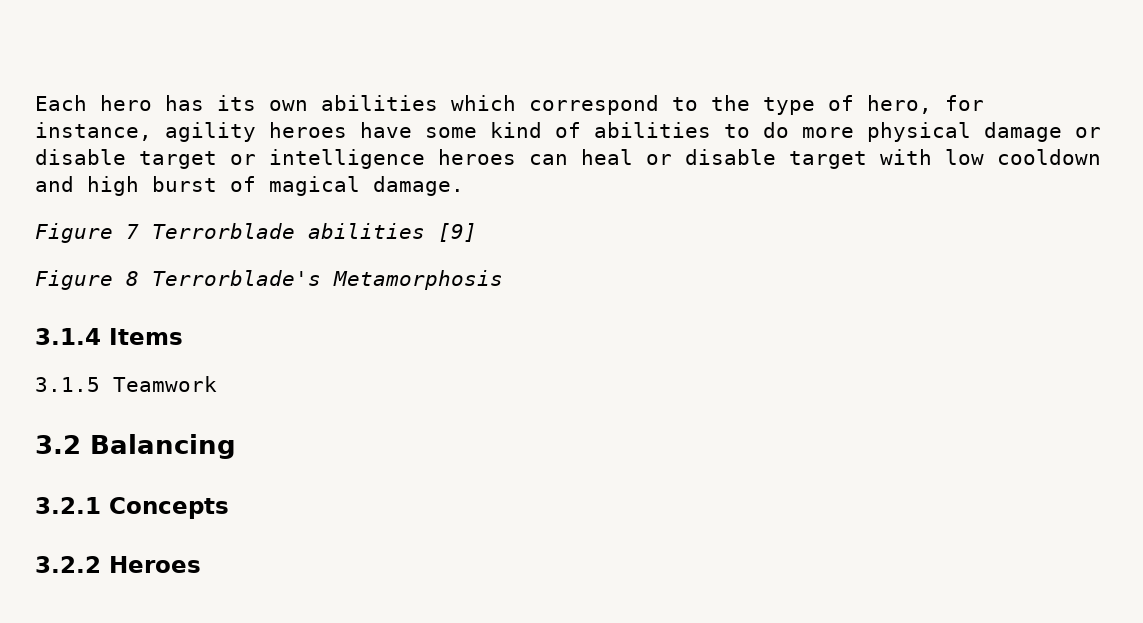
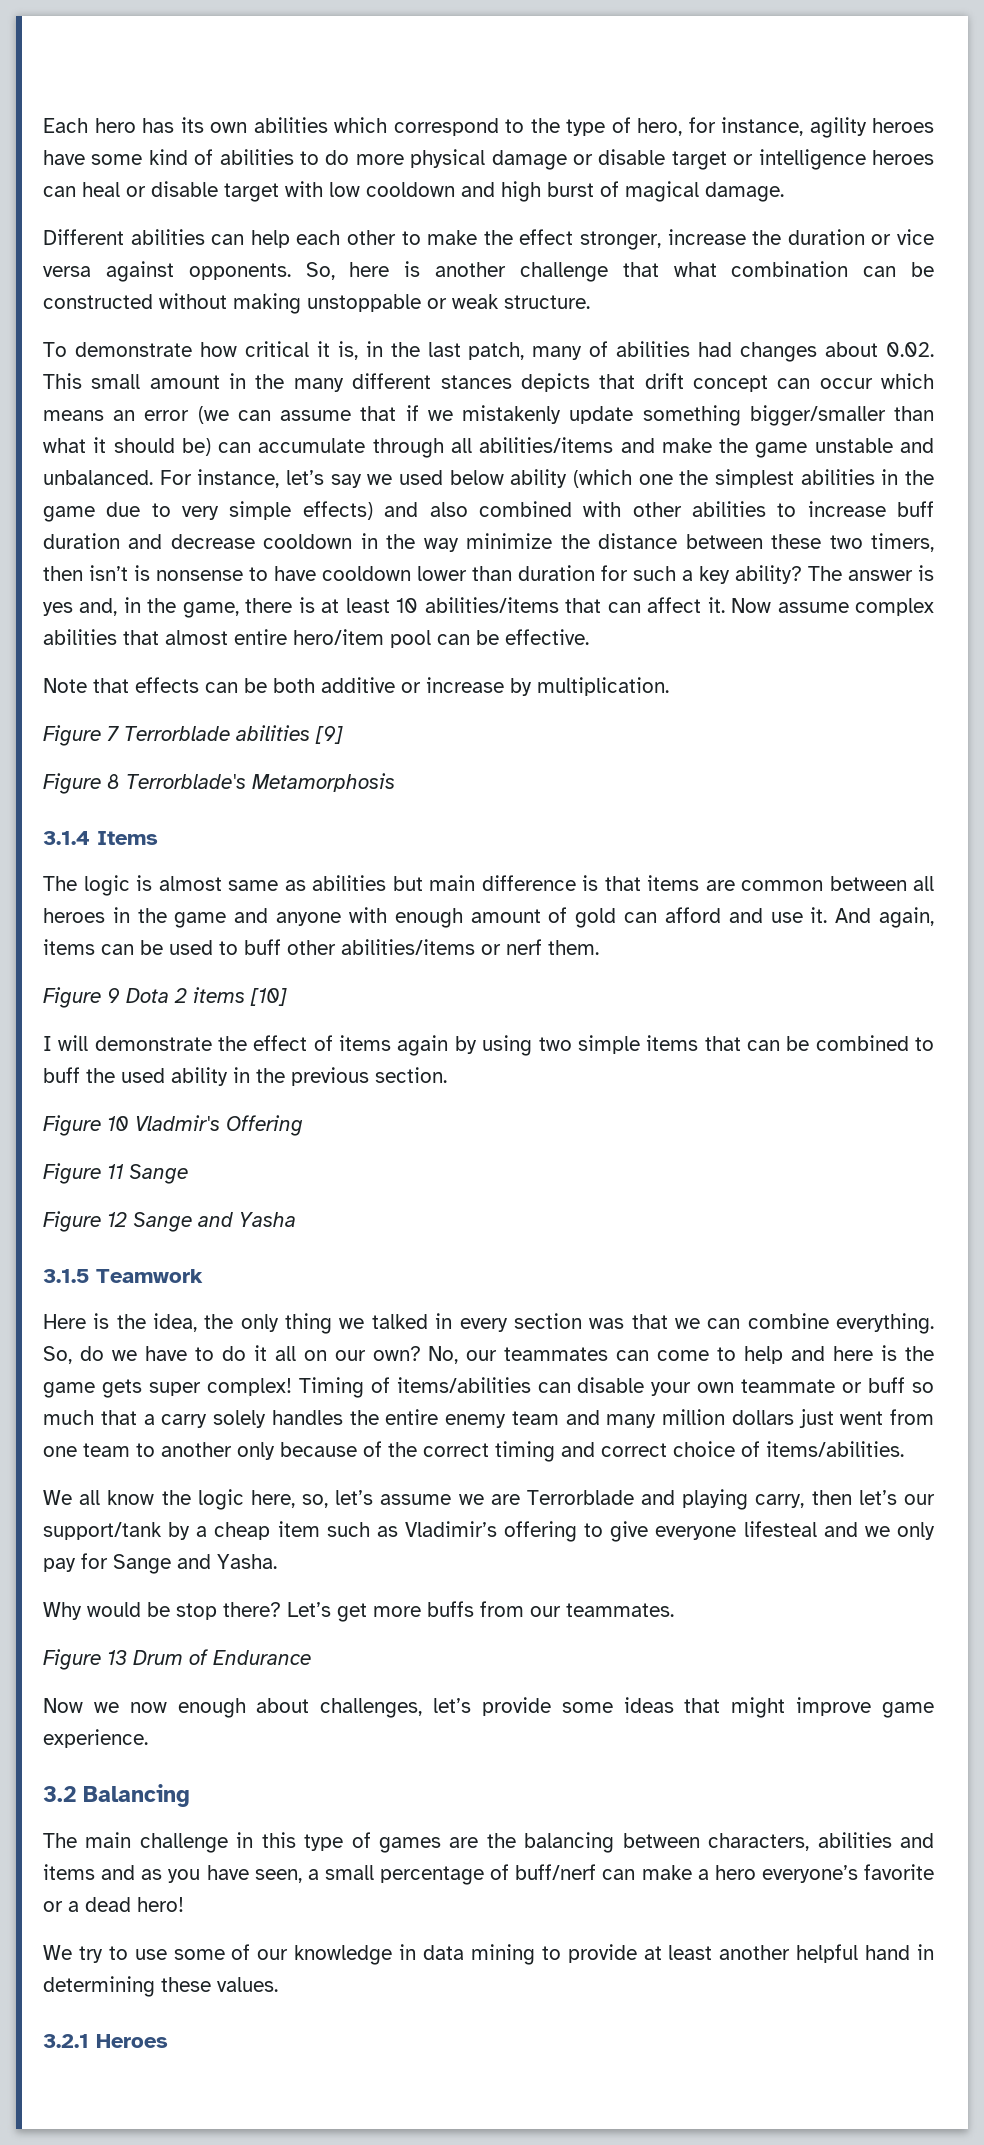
(464, 186) none -> [43,229,935,250] [43,261,935,282] [43,293,590,314] [43,341,934,362] [43,373,935,392] [43,405,935,426] [43,437,935,458] [43,469,934,488] [43,501,935,522] [43,533,934,552] [43,565,934,584] [43,597,935,618] [43,629,589,648] [43,677,669,696] // Different abilities can help each other to make the effect stronger, increase the duration or vice versa against opponents. So, here is another challenge that what combination can be constructed without making unstoppable or weak structure. // To demonstrate how critical it is, in the last patch, many of abilities had changes about 0.02. This small amount in the many different stances depicts that drift concept can occur which means an error (we can assume that if we mistakenly update something bigger/smaller than what it should be) can accumulate through all abilities/items and make the game unstable and unbalanced. For instance, let’s say we used below ability (which one the simplest abilities in the game due to very simple effects) and also combined with other abilities to increase buff duration and decrease cooldown in the way minimize the distance between these two timers, then isn’t is nonsense to have cooldown lower than duration for such a key ability? The answer is yes and, in the game, there is at least 10 abilities/items that can affect it. Now assume complex abilities that almost entire hero/item pool can be effective. // Note that effects can be both additive or increase by multiplication.
[35,376,217,392] [35,434,236,459] 3.1.5 Teamwork // 3.2 Balancing -> [43,875,934,896] [43,907,935,928] [43,939,599,955] [43,987,287,1008] [43,1035,935,1056] [43,1067,447,1086] [43,1115,303,1136] [43,1163,188,1184] [43,1211,296,1232] [43,1269,203,1283] [43,1313,935,1334] [43,1345,935,1364] [43,1377,935,1398] [43,1409,934,1428] [43,1441,904,1462] [43,1489,935,1510] [43,1521,935,1542] [43,1553,277,1574] [43,1601,674,1622] [43,1649,311,1670] [43,1697,934,1718] [43,1729,148,1748] [43,1784,190,1807] [43,1832,935,1853] [43,1864,934,1885] [43,1897,184,1912] [43,1944,935,1965] [43,1976,278,1997] The logic is almost same as abilities but main difference is that items are common between all heroes in the game and anyone with enough amount of gold can afford and use it. And again, items can be used to buff other abilities/items or nerf them. // Figure 9 Dota 2 items [10] // I will demonstrate the effect of items again by using two simple items that can be combined to buff the used ability in the previous section. // Figure 10 Vladmir's Offering // Figure 11 Sange // Figure 12 Sange and Yasha // 3.1.5 Teamwork // Here is the idea, the only thing we talked in every section was that we can combine everything. So, do we have to do it all on our own? No, our teammates can come to help and here is the game gets super complex! Timing of items/abilities can disable your own teammate or buff so much that a carry solely handles the entire enemy team and many million dollars just went from one team to another only because of the correct timing and correct choice of items/abilities. // We all know the logic here, so, let’s assume we are Terrorblade and playing carry, then let’s our support/tank by a cheap item such as Vladimir’s offering to give everyone lifesteal and we only pay for Sange and Yasha. // Why would be stop there? Let’s get more buffs from our teammates. // Figure 13 Drum of Endurance // Now we now enough about challenges, let’s provide some ideas that might improve game experience. // 3.2 Balancing // The main challenge in this type of games are the balancing between characters, abilities and items and as you have seen, a small percentage of buff/nerf can make a hero everyone’s favorite or a dead hero! // We try to use some of our knowledge in data mining to provide at least another helpful hand in determining these values.
[109,497,229,519] [35,556,101,573] Concepts // 3.2.2 -> (89, 2041) none

